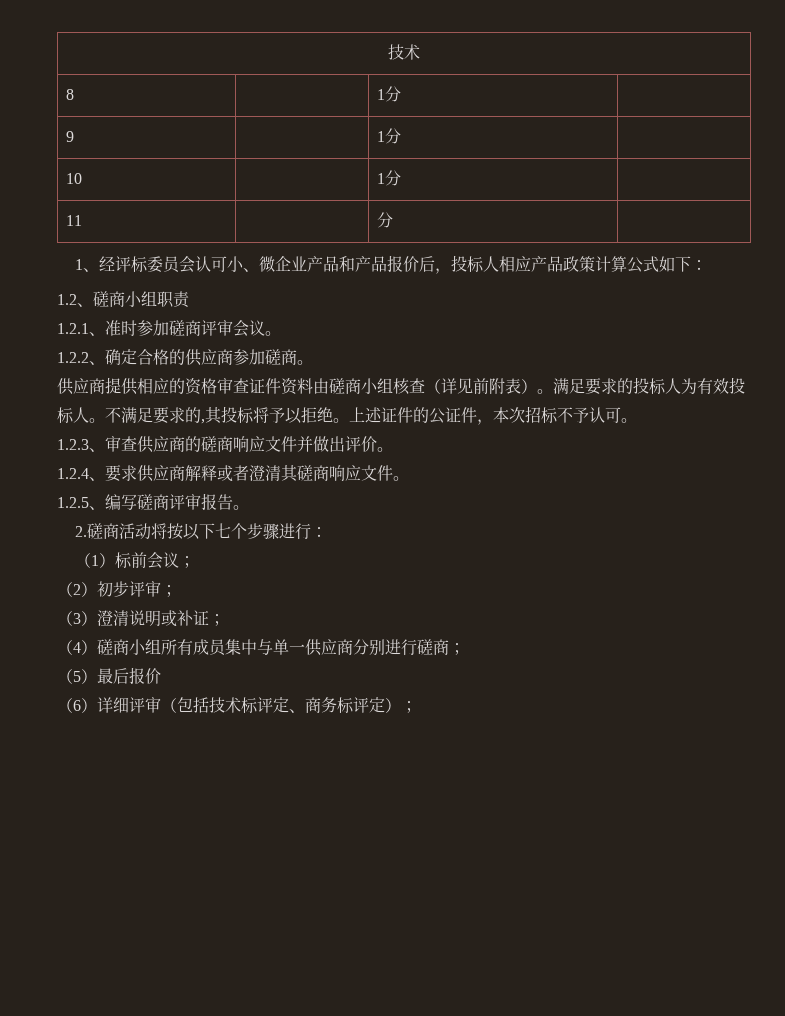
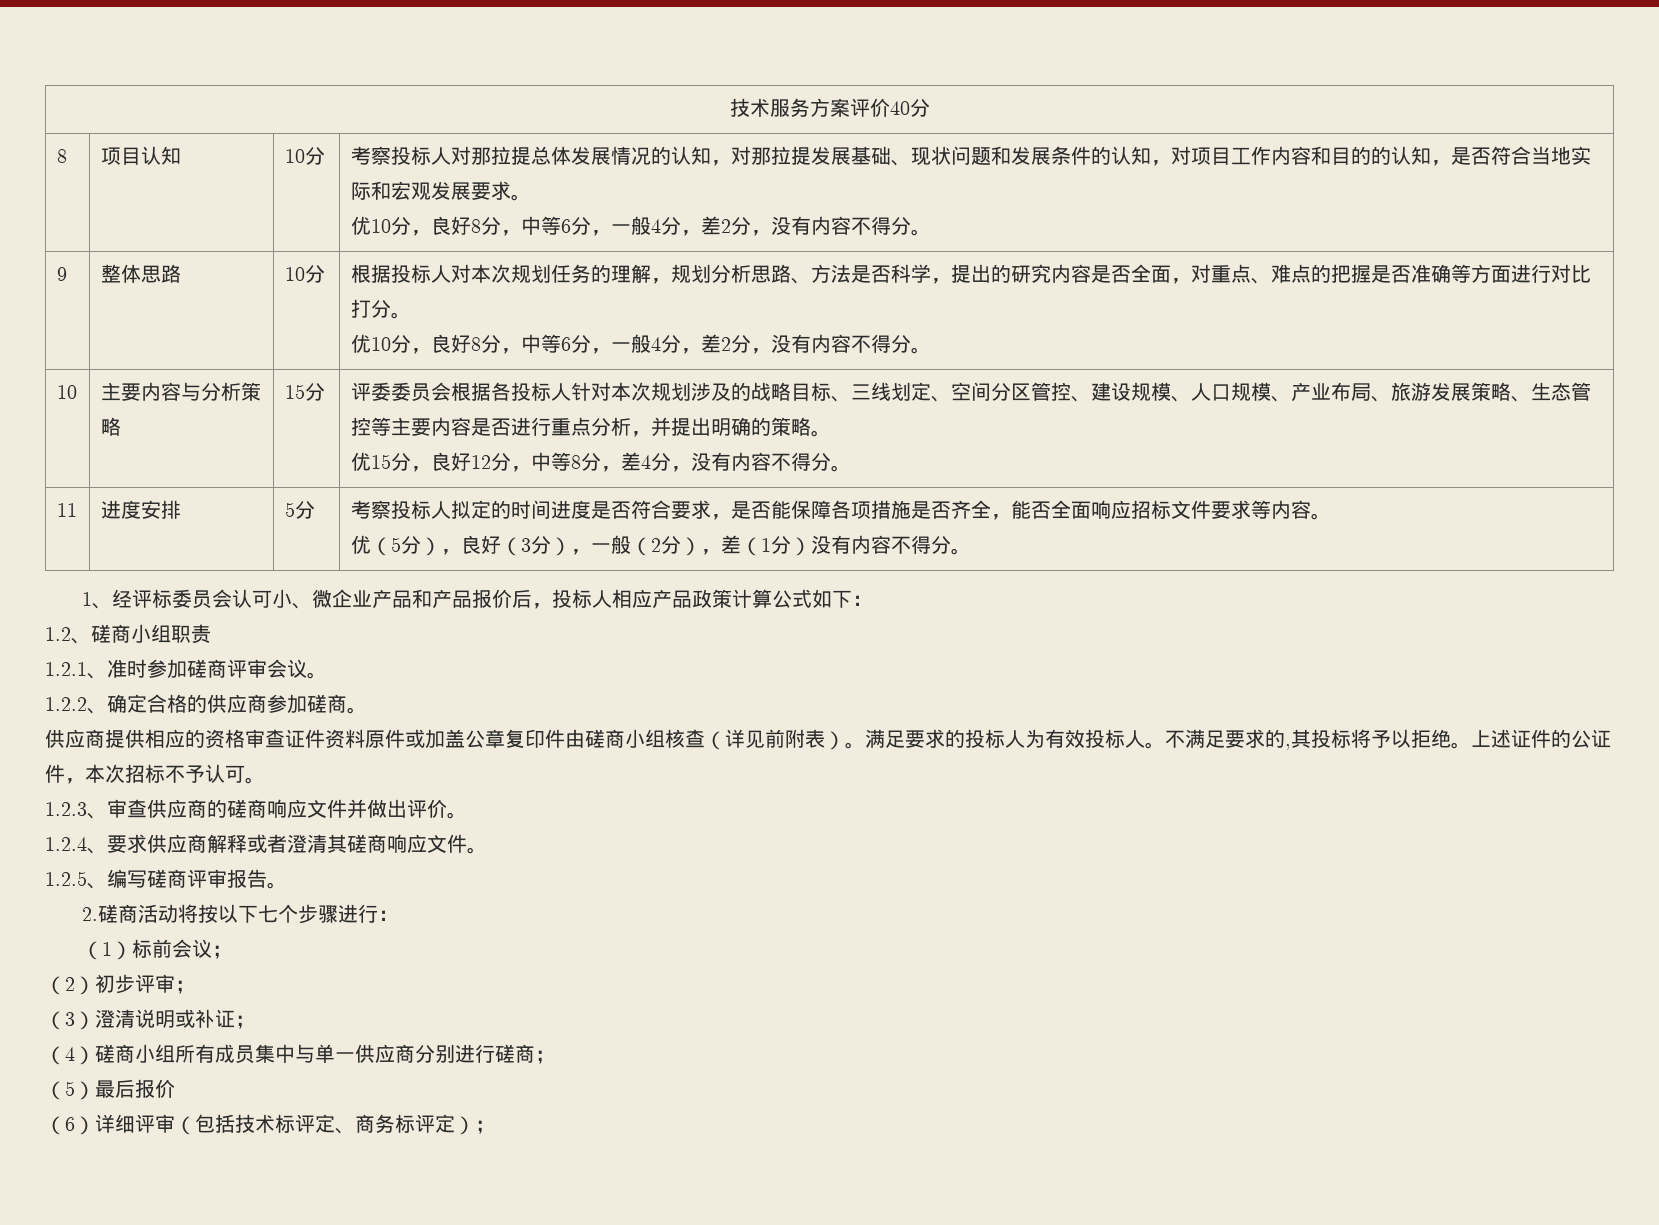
[388,44,420,60] [65,89,74,100] [376,86,401,102] [65,131,74,142] [376,128,401,144] [65,173,82,184] [376,170,401,186] [65,215,82,226] [376,212,393,228] 技术 // 8 | | 1分 | // 9 | | 1分 | // 10 | | 1分 | // 11 | | 分 | -> [729,98,930,117] [56,149,67,163] [100,146,181,165] [284,146,325,165] [350,146,1591,166] [350,181,531,201] [350,216,931,236] [56,267,67,281] [100,264,181,283] [284,264,325,283] [350,264,1591,284] [350,299,411,319] [350,334,931,354] [56,385,77,399] [100,382,261,401] [100,417,121,436] [284,382,325,401] [350,382,1591,402] [350,417,831,437] [350,452,851,472] [56,503,77,517] [100,500,181,519] [284,500,315,519] [350,500,1331,520] [350,535,971,556] 技术服务方案评价40分 // 8 | 项目认知 | 10分 | 考察投标人对那拉提总体发展情况的认知，对那拉提发展基础、现状问题和发展条件的认知，对项目工作内容和目的的认知，是否符合当地实际和宏观发展要求。 // 优10分，良好8分，中等6分，一般4分，差2分，没有内容不得分。 // 9 | 整体思路 | 10分 | 根据投标人对本次规划任务的理解，规划分析思路、方法是否科学，提出的研究内容是否全面，对重点、难点的把握是否准确等方面进行对比打分。 // 优10分，良好8分，中等6分，一般4分，差2分，没有内容不得分。 // 10 | 主要内容与分析策略 | 15分 | 评委委员会根据各投标人针对本次规划涉及的战略目标、三线划定、空间分区管控、建设规模、人口规模、产业布局、旅游发展策略、生态管控等主要内容是否进行重点分析，并提出明确的策略。 // 优15分，良好12分，中等8分，差4分，没有内容不得分。 // 11 | 进度安排 | 5分 | 考察投标人拟定的时间进度是否符合要求，是否能保障各项措施是否齐全，能否全面响应招标文件要求等内容。 // 优（5分），良好（3分），一般（2分），差（1分）没有内容不得分。
(313, 386) none -> [365,729,565,749] 原件或加盖公章复印件

